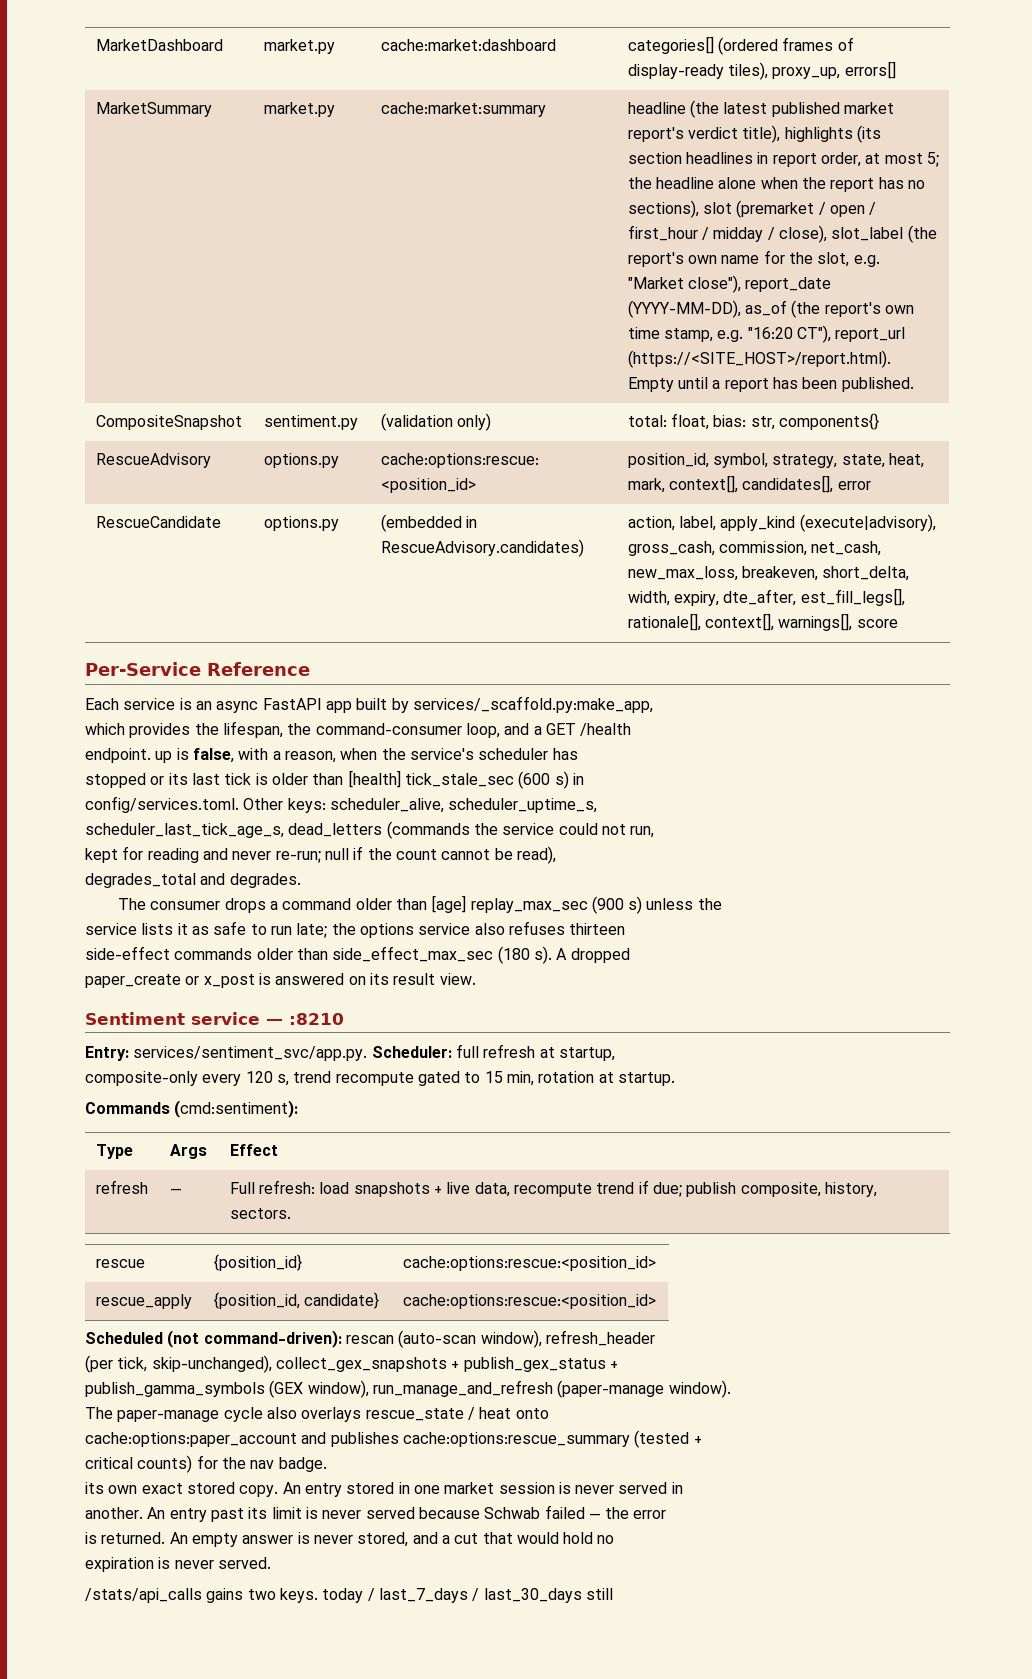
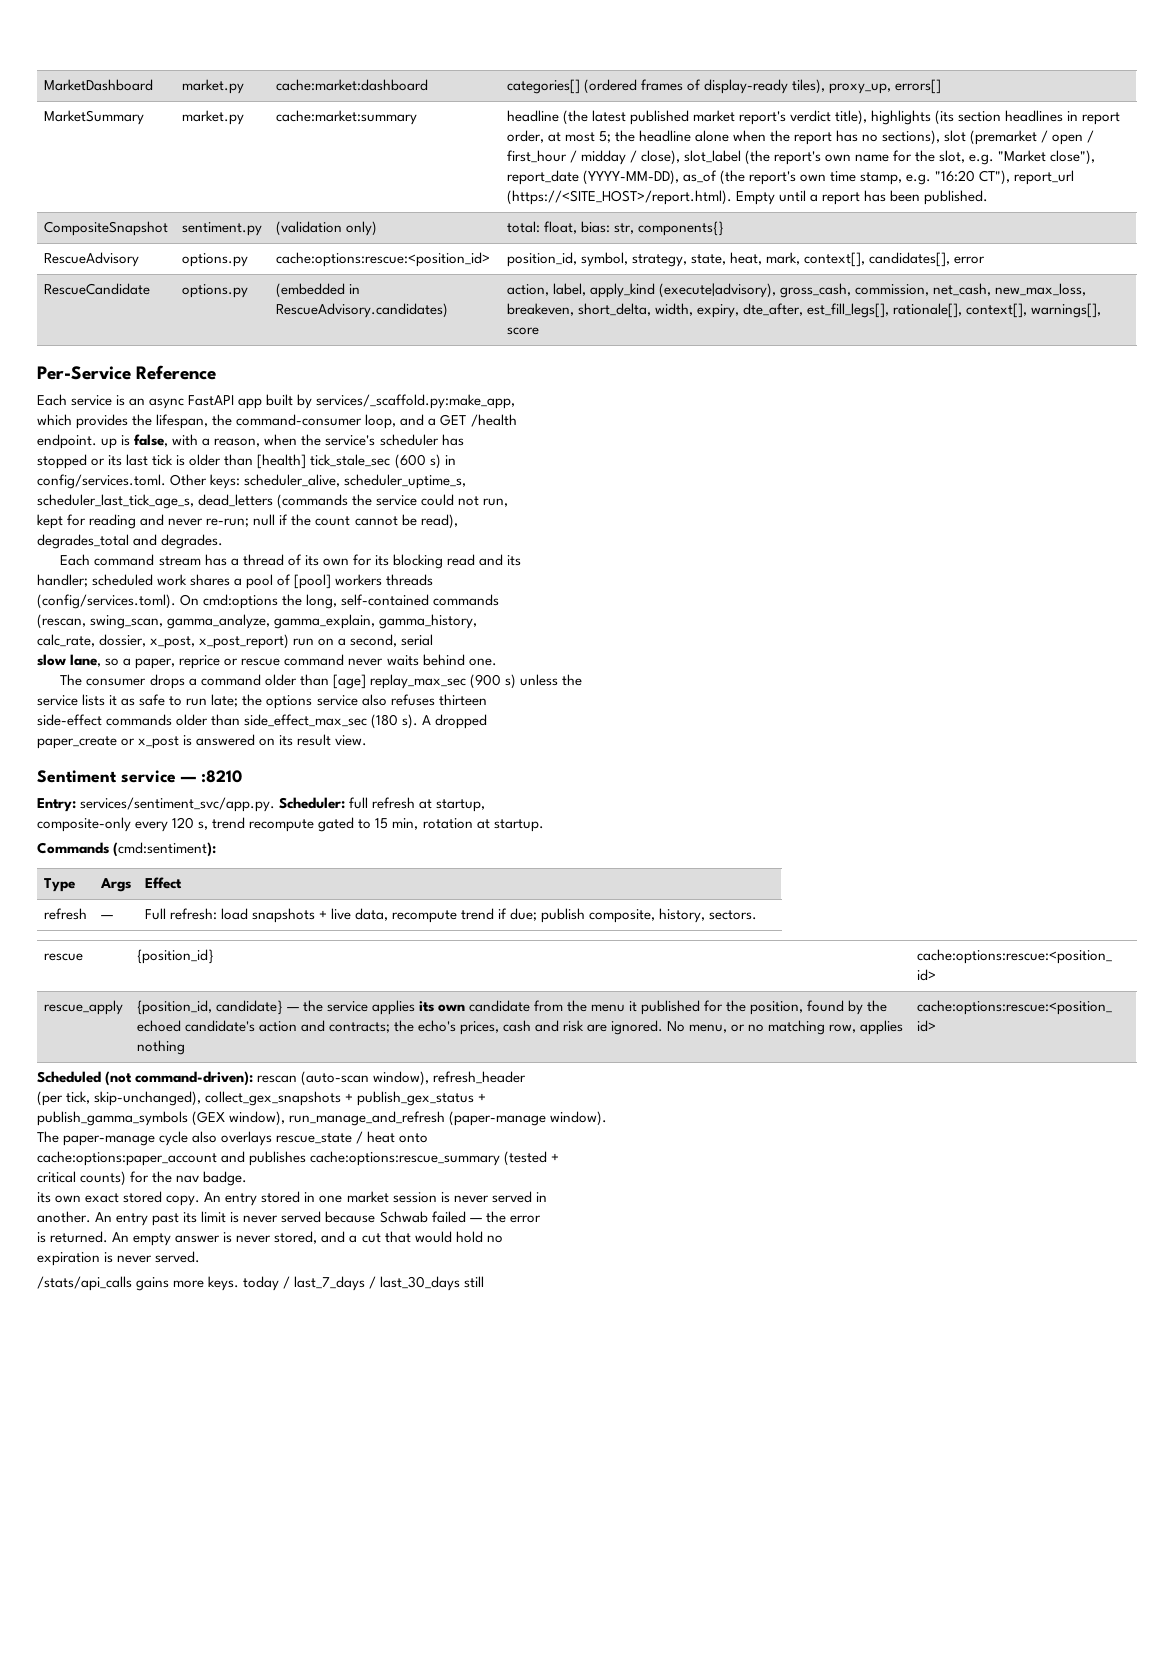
(301, 880) none -> [60,554,522,569] [37,574,434,589] [37,594,500,609] [37,614,478,629] [37,634,434,649] [37,654,497,669] // Each command stream has a thread of its own for its blocking read and its // handler; scheduled work shares a pool of [pool] workers threads // (config/services.toml). On cmd:options the long, self-contained commands // (rescan, swing_scan, gamma_analyze, gamma_explain, gamma_history, // calc_rate, dossier, x_post, x_post_report) run on a second, serial // slow lane, so a paper, reprice or rescue command never waits behind one.
(380, 1300) none -> [286,1000,888,1015] [136,1020,904,1035] [136,1040,185,1055] — the service applies its own candidate from the menu it published for the position, found by the echoed candidate's action and contracts; the echo's prices, cash and risk are ignored. No menu, or no matching row, applies nothing
[247,1589,276,1600] two -> [173,1280,205,1288] more

